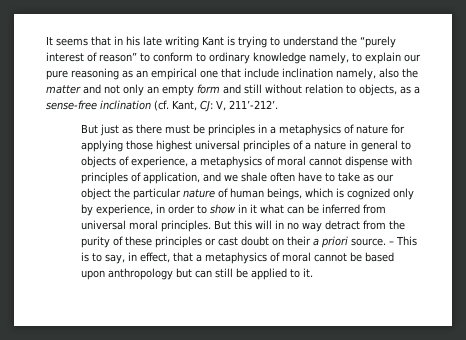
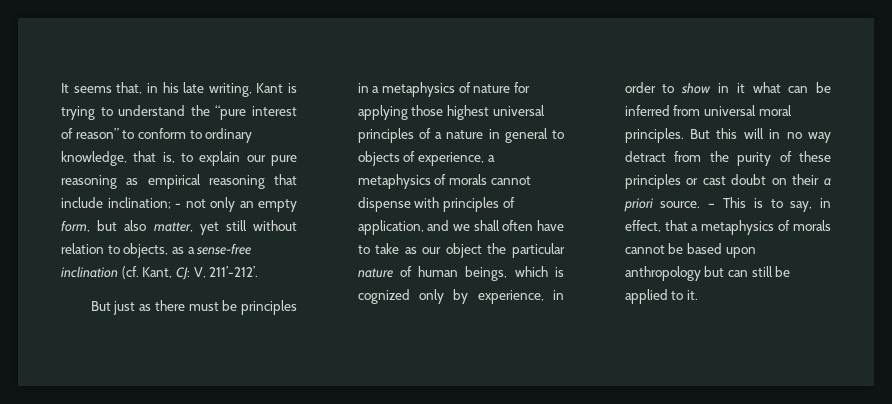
[91,36,111,46] that -> [116,82,143,94] that,
[165,36,199,48] writing -> [208,83,252,97] writing,
[360,36,396,48] “purely -> [215,105,247,120] “pure
[253,52,349,64] knowledge namely, -> [61,151,175,166] knowledge, that is,
[136,68,418,80] [46,84,241,96] an empirical one that include inclination namely, also the matter and not only an empty form and -> [147,174,297,189] [61,197,297,212] [61,220,219,235] empirical reasoning that include inclination; - not only an empty form, but also matter, yet
[276,156,306,166] moral -> [449,174,488,185] morals
[240,172,267,182] shale -> [473,220,500,231] shall
[281,252,311,262] moral -> [793,220,831,231] morals

